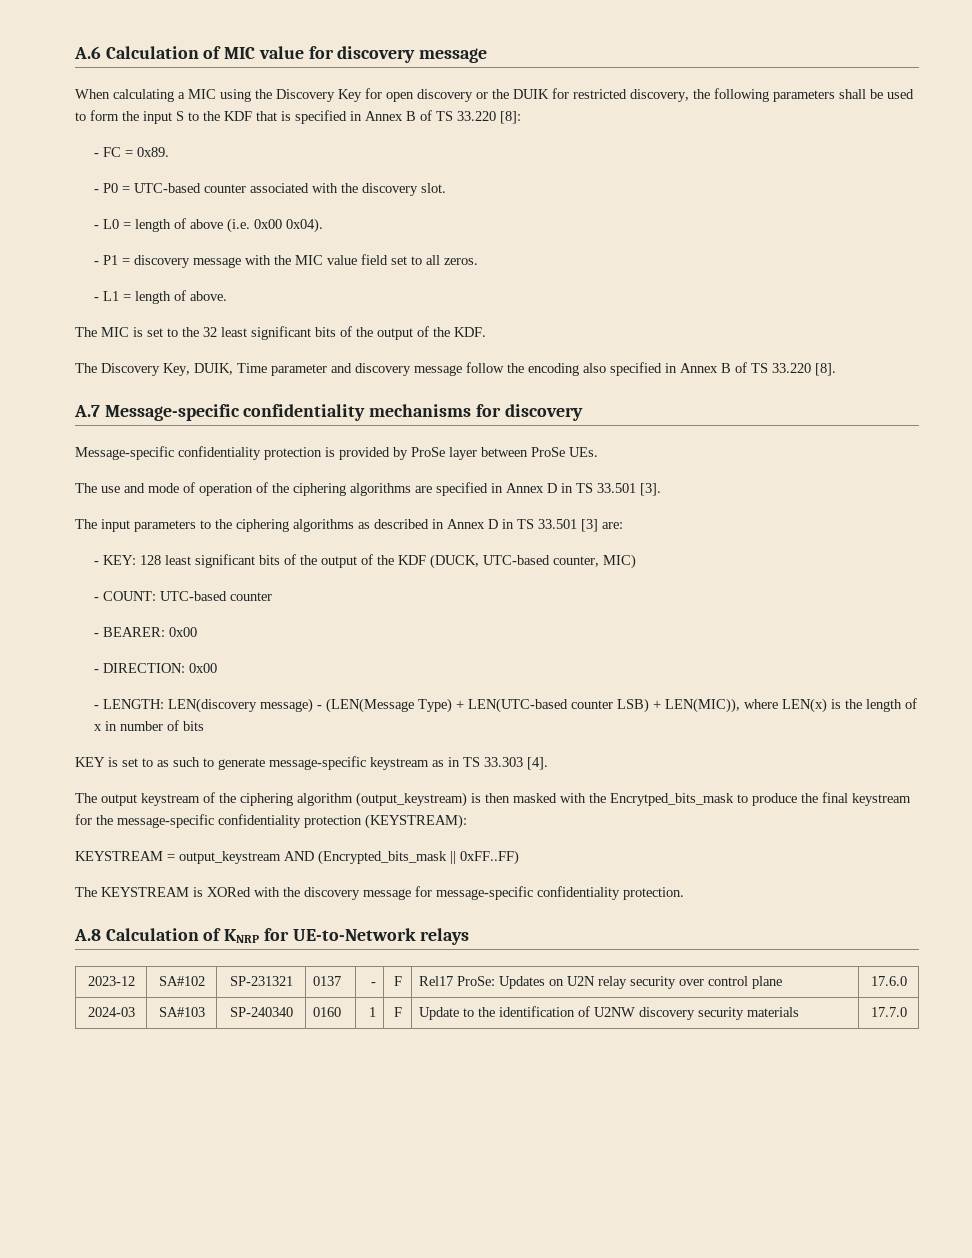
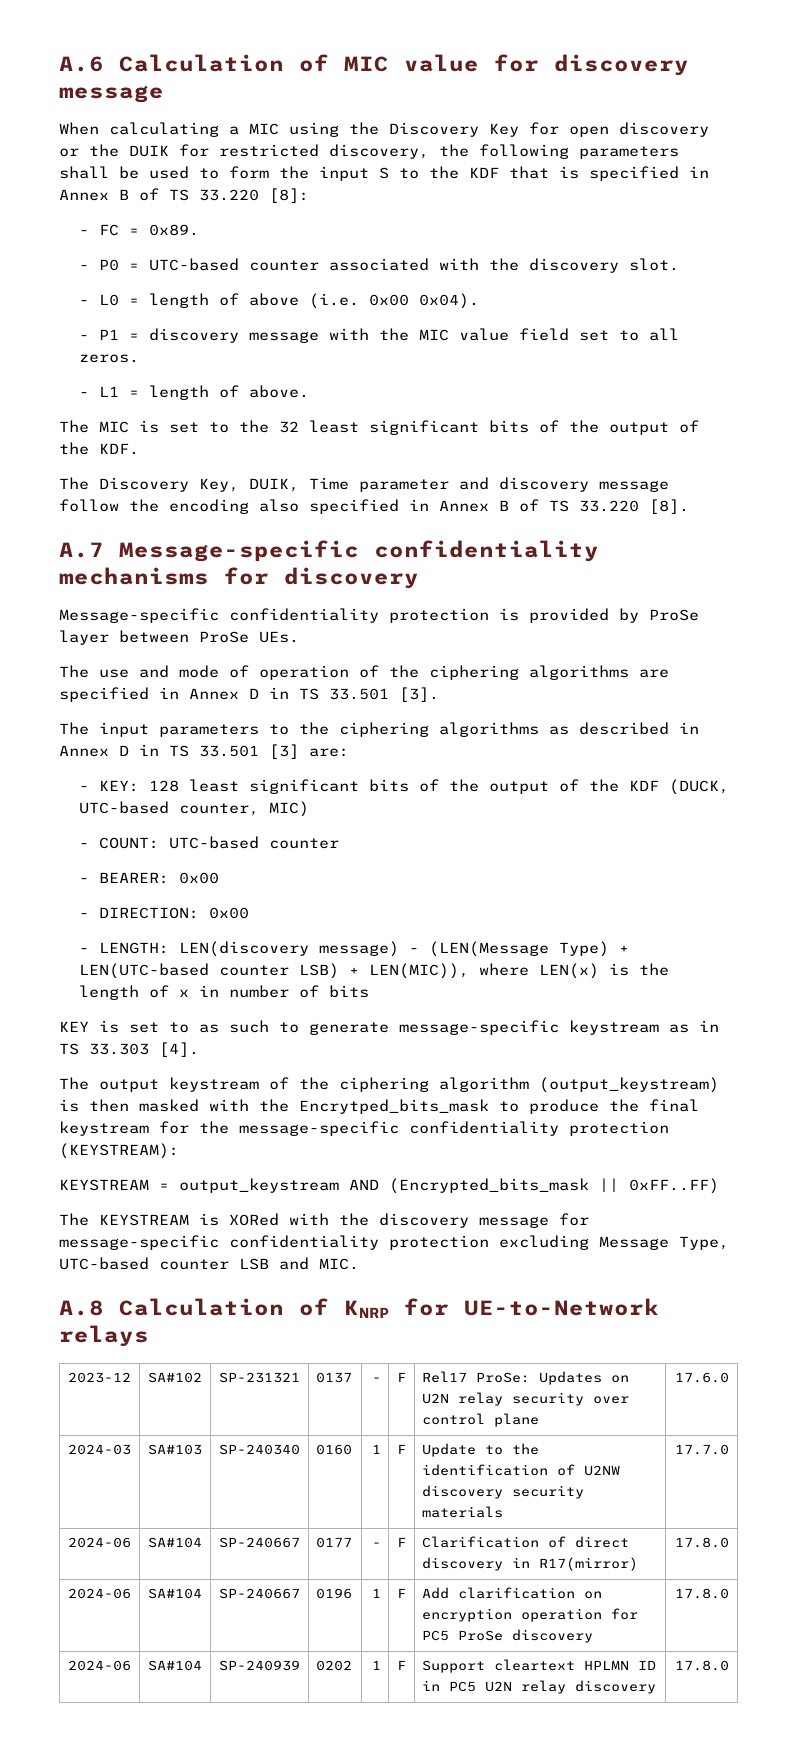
[623,887,684,900] protection. -> [389,1235,729,1250] [59,1257,359,1270] protection excluding Message Type, UTC-based counter LSB and MIC.
(907, 1012) none -> [68,1537,131,1548] [148,1537,202,1548] [219,1537,300,1548] [316,1537,353,1548] [371,1542,381,1547] [397,1537,406,1547] [422,1536,630,1548] [422,1557,639,1571] [674,1537,729,1548] [68,1588,131,1599] [148,1588,202,1599] [219,1588,300,1599] [316,1588,353,1599] [371,1588,381,1598] [397,1588,406,1598] [422,1587,603,1599] [422,1608,639,1622] [422,1629,594,1643] [674,1588,729,1599] [68,1660,131,1671] [148,1660,202,1671] [219,1660,300,1671] [316,1660,353,1671] [371,1660,381,1670] [397,1660,406,1670] [422,1659,657,1673] [422,1680,657,1694] [674,1660,729,1671] // 2024-06 | SA#104 | SP-240667 | 0177 | - | F | Clarification of direct discovery in R17(mirror) | 17.8.0 // 2024-06 | SA#104 | SP-240667 | 0196 | 1 | F | Add clarification on encryption operation for PC5 ProSe discovery | 17.8.0 // 2024-06 | SA#104 | SP-240939 | 0202 | 1 | F | Support cleartext HPLMN ID in PC5 U2N relay discovery | 17.8.0

